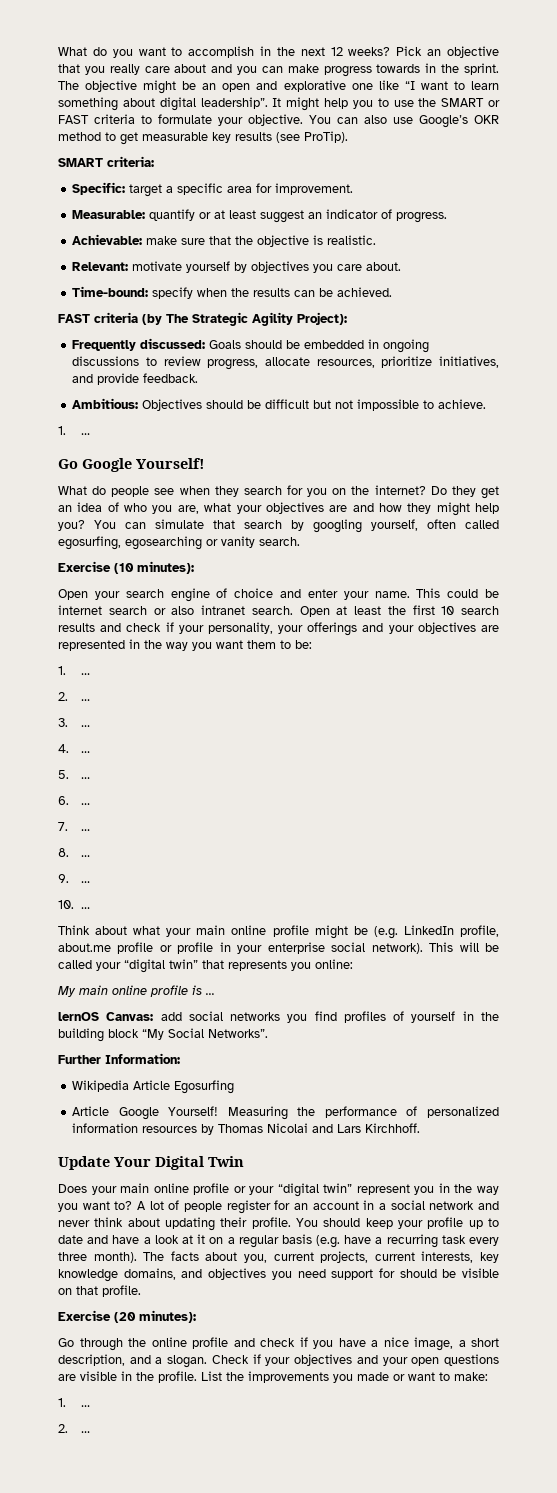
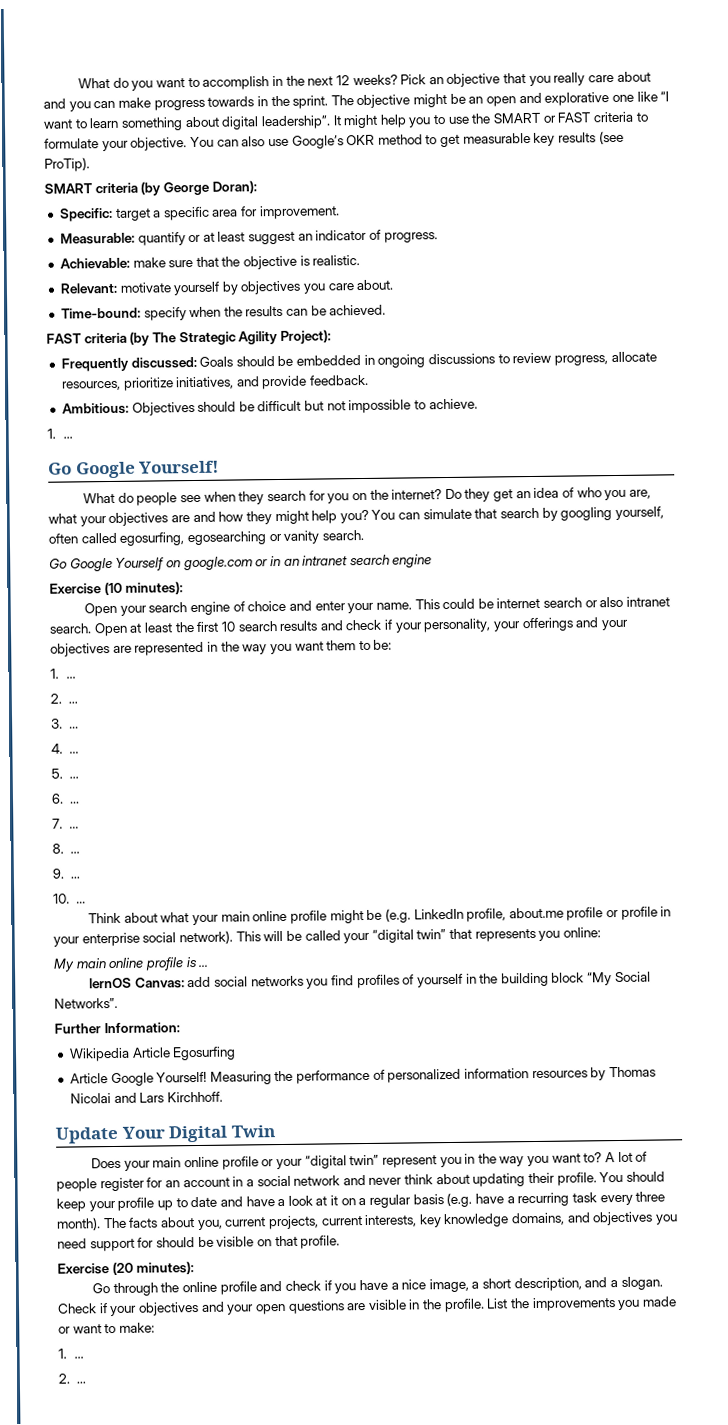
[107,156,154,167] criteria: -> [94,180,257,196] criteria (by George Doran):
(300, 541) none -> [49,554,433,572] // Go Google Yourself on google.com or in an intranet search engine

